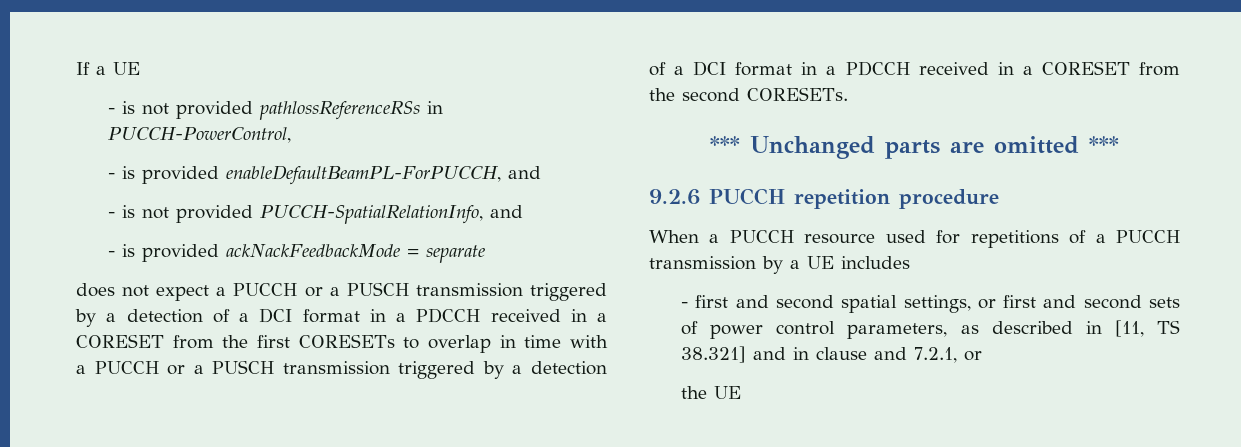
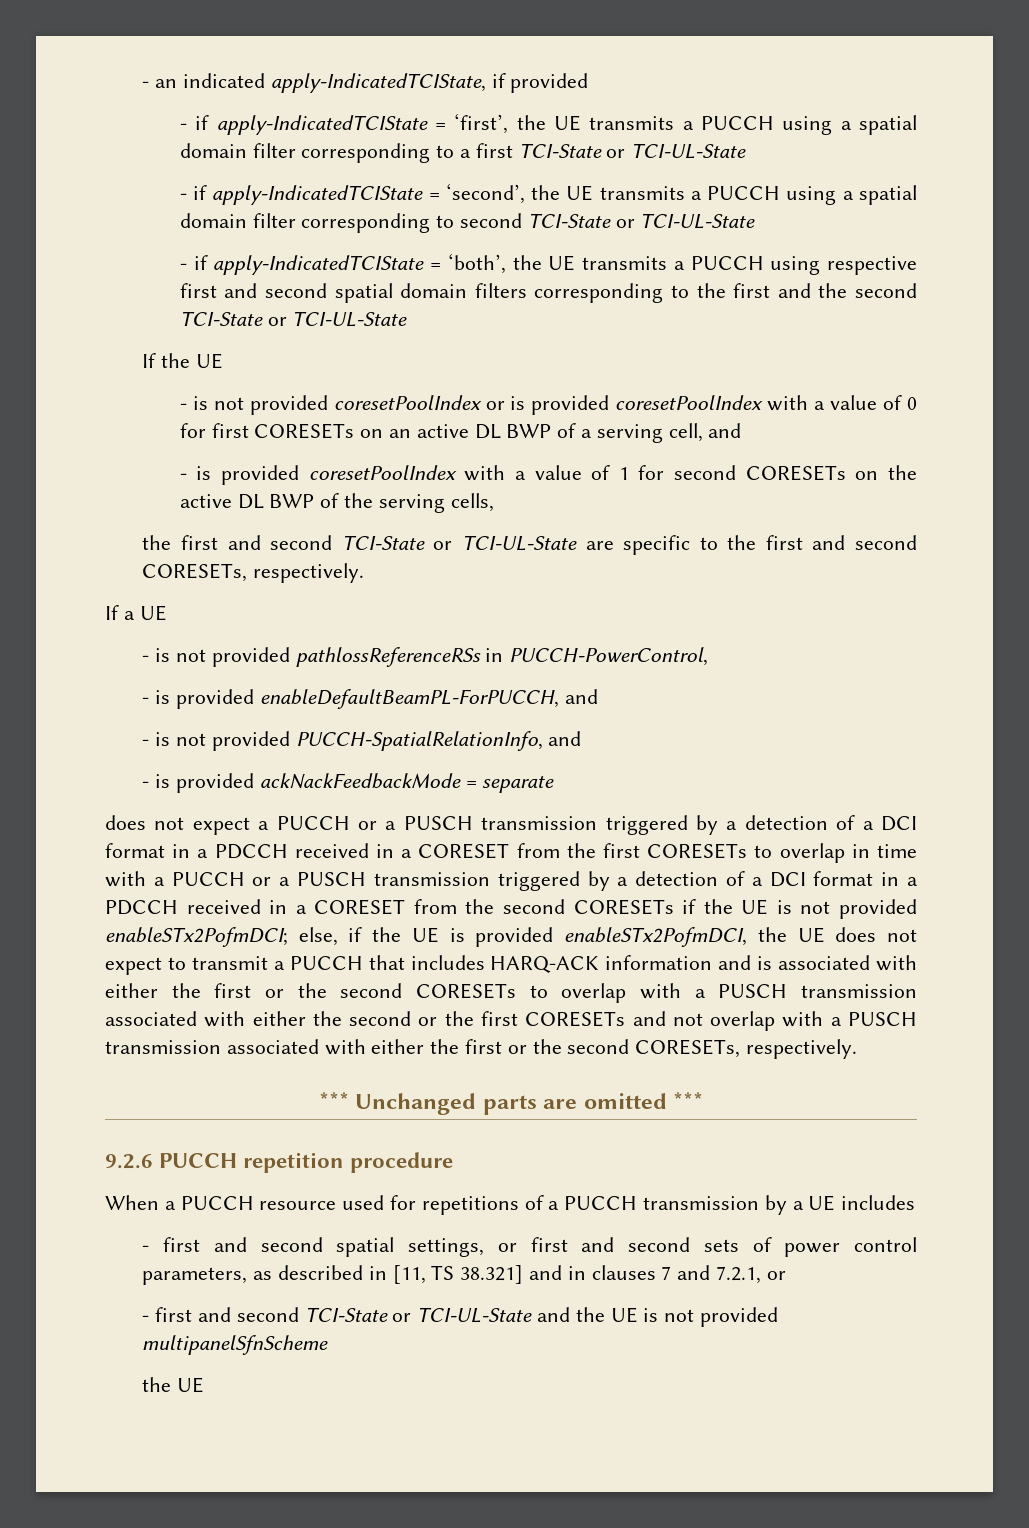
(76, 68) none -> [142,73,589,93] [179,113,917,135] [179,143,747,163] [179,183,917,205] [179,213,756,233] [179,253,917,275] [179,283,917,303] [179,311,408,327] [142,353,224,369] [179,395,917,415] [179,423,742,443] [179,465,918,485] [179,493,494,513] [142,535,918,555] [142,563,365,583] - an indicated apply-IndicatedTCIState, if provided // - if apply-IndicatedTCIState = ‘first’, the UE transmits a PUCCH using a spatial domain filter corresponding to a first TCI-State or TCI-UL-State // - if apply-IndicatedTCIState = ‘second’, the UE transmits a PUCCH using a spatial domain filter corresponding to second TCI-State or TCI-UL-State // - if apply-IndicatedTCIState = ‘both’, the UE transmits a PUCCH using respective first and second spatial domain filters corresponding to the first and the second TCI-State or TCI-UL-State // If the UE // - is not provided coresetPoolIndex or is provided coresetPoolIndex with a value of 0 for first CORESETs on an active DL BWP of a serving cell, and // - is provided coresetPoolIndex with a value of 1 for second CORESETs on the active DL BWP of the serving cells, // the first and second TCI-State or TCI-UL-State are specific to the first and second CORESETs, respectively. //
[747,87,848,101] CORESETs. -> [573,899,917,919] [105,927,918,947] [105,955,917,975] [105,983,917,1003] [105,1011,918,1031] [105,1039,858,1059] CORESETs if the UE is not provided enableSTx2PofmDCI; else, if the UE is provided enableSTx2PofmDCI, the UE does not expect to transmit a PUCCH that includes HARQ-ACK information and is associated with either the first or the second CORESETs to overlap with a PUSCH transmission associated with either the second or the first CORESETs and not overlap with a PUSCH transmission associated with either the first or the second CORESETs, respectively.
[816,347,868,360] clause -> [591,1265,672,1280] clauses 7
(983, 356) none -> [142,1307,779,1327] [142,1335,329,1355] // - first and second TCI-State or TCI-UL-State and the UE is not provided multipanelSfnScheme

